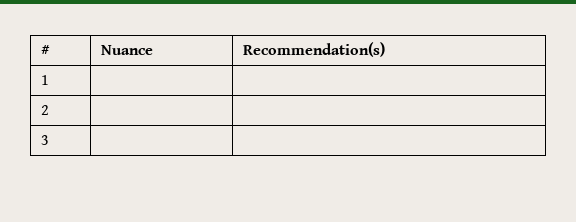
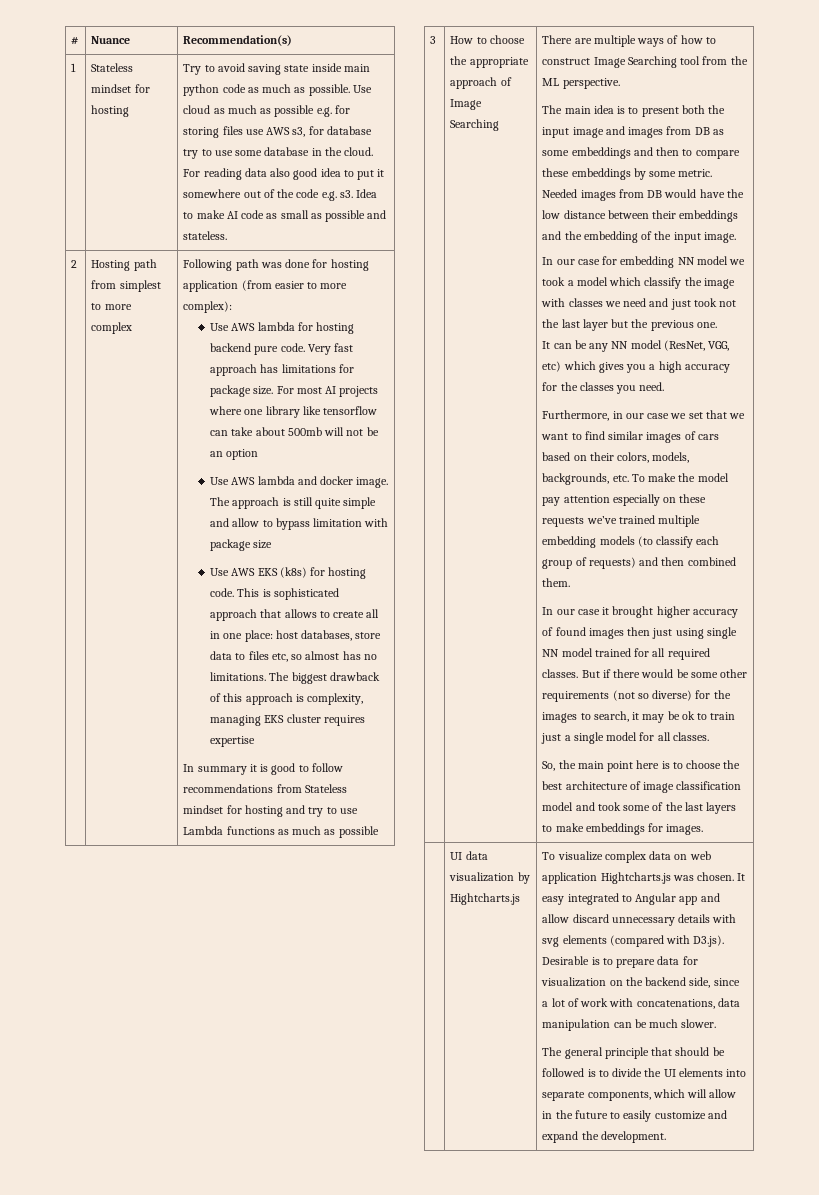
[41,105,50,115] [41,135,50,145] | // 2 | | // 3 | | -> [91,63,134,72] [91,84,150,93] [91,105,130,117] [183,63,370,75] [183,84,372,96] [183,105,350,117] [183,126,372,138] [183,147,374,159] [183,168,385,180] [183,189,378,201] [183,210,387,222] [183,231,228,240] [71,260,78,268] [91,259,157,271] [91,280,161,292] [91,303,132,310] [91,322,133,334] [183,259,369,271] [183,280,348,292] [183,301,233,313] [210,322,355,334] [210,343,354,355] [210,364,354,376] [210,385,379,397] [209,406,378,418] [210,427,379,436] [210,449,259,460] [210,476,389,488] [210,497,377,509] [210,518,389,530] [210,539,273,551] [210,567,367,579] [210,588,339,600] [210,609,380,621] [210,630,382,642] [210,651,377,662] [210,672,380,684] [210,693,364,705] [210,714,365,726] [210,736,256,747] [183,763,343,775] [183,784,347,793] [183,805,358,817] [183,826,379,838] [430,36,437,44] [450,35,525,44] [450,56,529,68] [450,77,512,89] [450,99,483,110] [450,119,500,131] [542,35,716,47] [542,56,748,68] [542,78,620,89] [542,105,726,117] [542,126,724,138] [542,147,740,159] [542,168,713,180] [542,189,744,201] [542,210,739,222] [542,231,736,243] [542,256,746,268] [542,277,735,289] [541,298,737,310] [542,319,717,331] [542,340,730,352] [542,361,730,373] [542,382,665,394] [542,410,746,421] [541,431,719,443] [542,452,690,463] [542,473,729,485] [542,494,707,506] [542,515,701,527] [542,536,720,548] [542,557,736,569] [542,578,571,587] [542,606,738,618] [542,627,737,639] [542,648,710,660] [542,669,748,678] [542,690,731,702] [542,711,736,723] [541,732,709,744] [542,760,741,772] [542,781,742,793] [542,802,737,814] [542,823,704,835] [450,851,488,860] [449,872,530,884] [450,893,521,905] [542,851,711,863] [542,872,746,884] [542,893,720,905] [542,914,737,926] [542,935,725,947] [542,956,698,968] [541,977,740,988] [542,998,740,1009] [542,1019,717,1031] [542,1047,725,1059] [542,1068,747,1077] [542,1089,737,1101] [542,1110,727,1122] [542,1131,666,1143] Stateless mindset for hosting | Try to avoid saving state inside main python code as much as possible. Use cloud as much as possible e.g. for storing files use AWS s3, for database try to use some database in the cloud. For reading data also good idea to put it somewhere out of the code e.g. s3. Idea to make AI code as small as possible and stateless. // 2 | Hosting path from simplest to more complex | Following path was done for hosting application (from easier to more complex): // Use AWS lambda for hosting backend pure code. Very fast approach has limitations for package size. For most AI projects where one library like tensorflow can take about 500mb will not be an option // Use AWS lambda and docker image. The approach is still quite simple and allow to bypass limitation with package size // Use AWS EKS (k8s) for hosting code. This is sophisticated approach that allows to create all in one place: host databases, store data to files etc, so almost has no limitations. The biggest drawback of this approach is complexity, managing EKS cluster requires expertise // In summary it is good to follow recommendations from Stateless mindset for hosting and try to use Lambda functions as much as possible // 3 | How to choose the appropriate approach of Image Searching | There are multiple ways of how to construct Image Searching tool from the ML perspective. // The main idea is to present both the input image and images from DB as some embeddings and then to compare these embeddings by some metric. Needed images from DB would have the low distance between their embeddings and the embedding of the input image. // In our case for embedding NN model we took a model which classify the image with classes we need and just took not the last layer but the previous one. // It can be any NN model (ResNet, VGG, etc) which gives you a high accuracy for the classes you need. // Furthermore, in our case we set that we want to find similar images of cars based on their colors, models, backgrounds, etc. To make the model pay attention especially on these requests we’ve trained multiple embedding models (to classify each group of requests) and then combined them. // In our case it brought higher accuracy of found images then just using single NN model trained for all required classes. But if there would be some other requirements (not so diverse) for the images to search, it may be ok to train just a single model for all classes. // So, the main point here is to choose the best architecture of image classification model and took some of the last layers to make embeddings for images. // | UI data visualization by Hightcharts.js | To visualize complex data on web application Hightcharts.js was chosen. It easy integrated to Angular app and allow discard unnecessary details with svg elements (compared with D3.js). Desirable is to prepare data for visualization on the backend side, since a lot of work with concatenations, data manipulation can be much slower. // The general principle that should be followed is to divide the UI elements into separate components, which will allow in the future to easily customize and expand the development.

